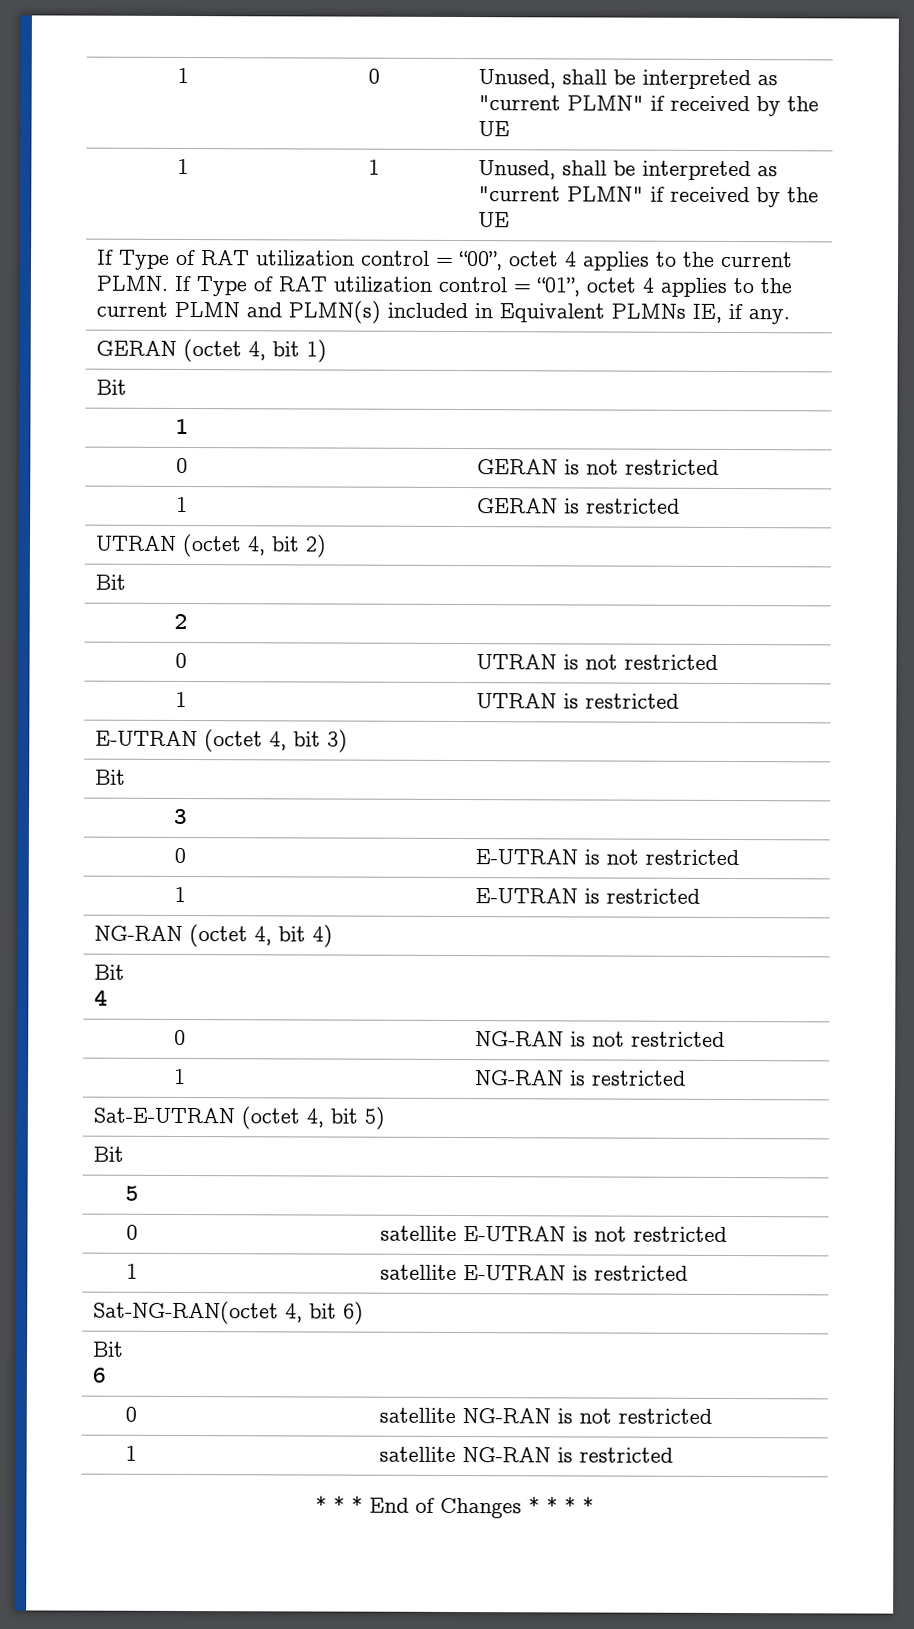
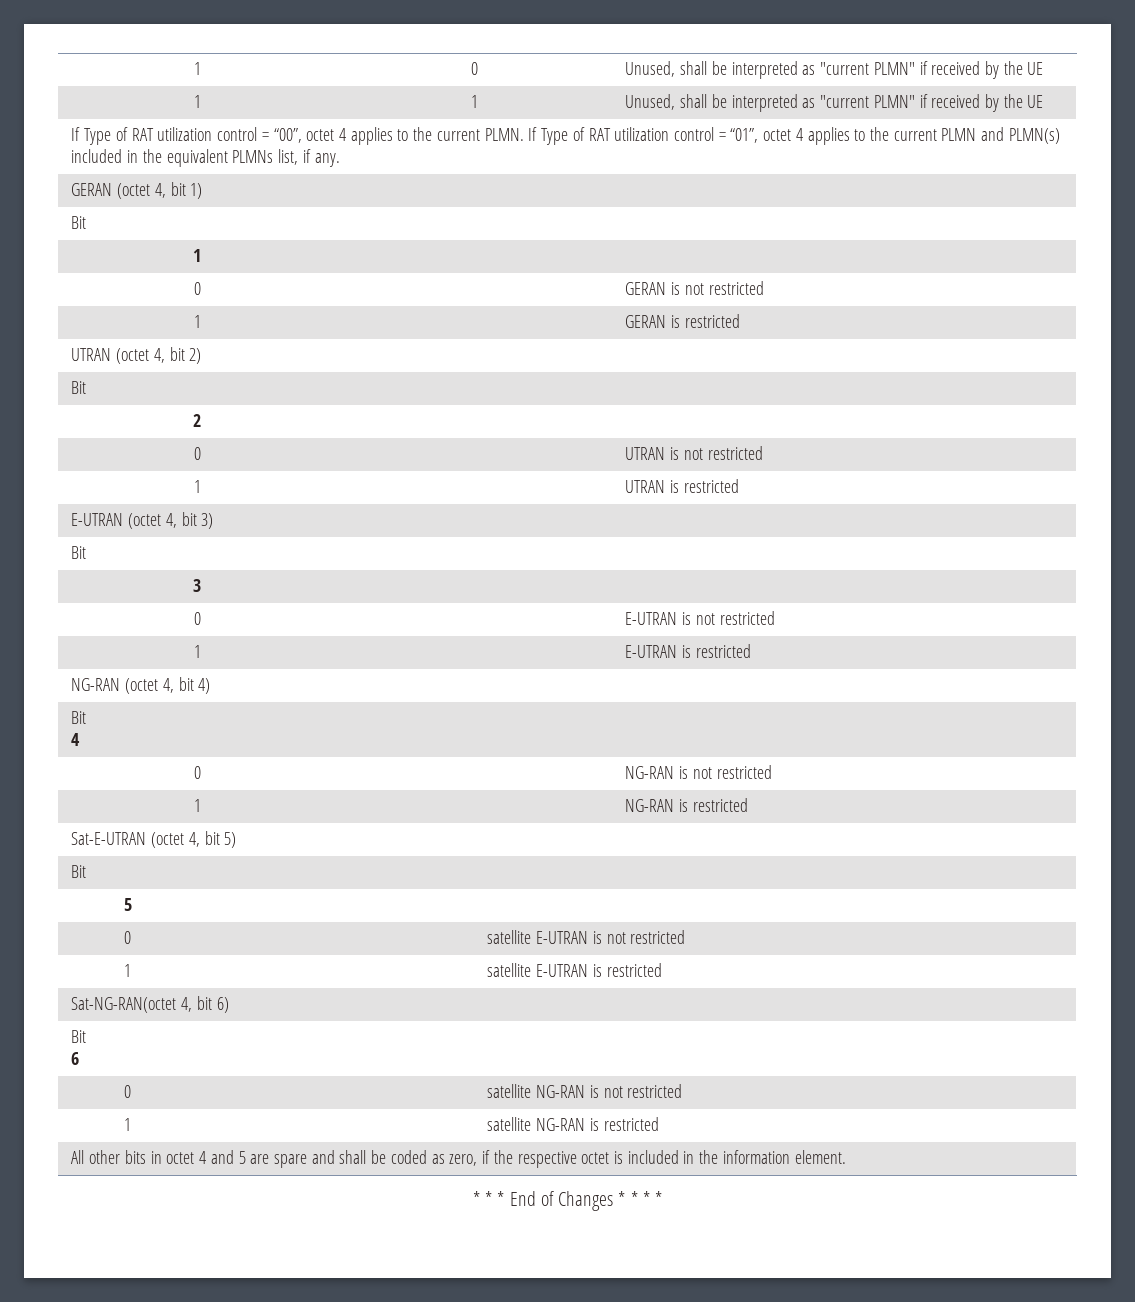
[499,303,723,323] Equivalent PLMNs IE, -> [142,149,299,167] the equivalent PLMNs list,
(674, 1455) none -> [71,1150,846,1168] // All other bits in octet 4 and 5 are spare and shall be coded as zero, if the respective octet is included in the information element.

